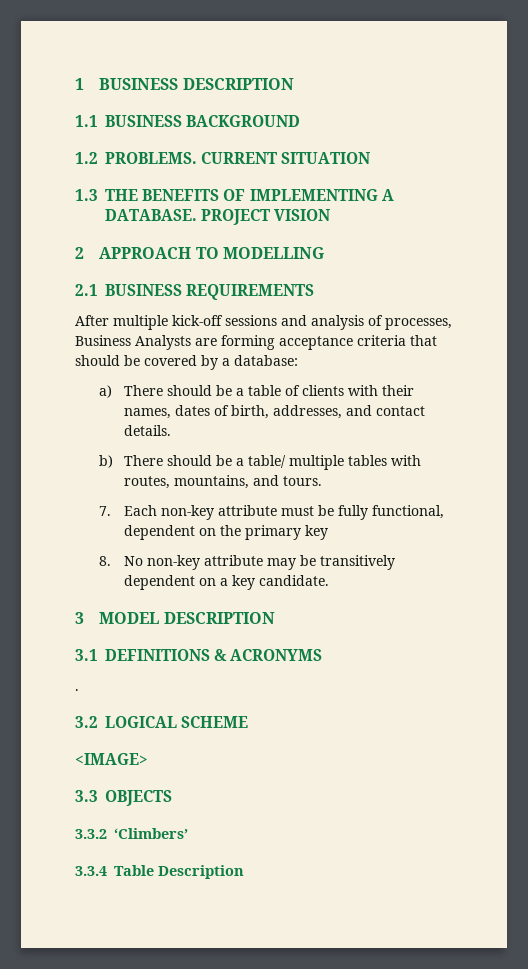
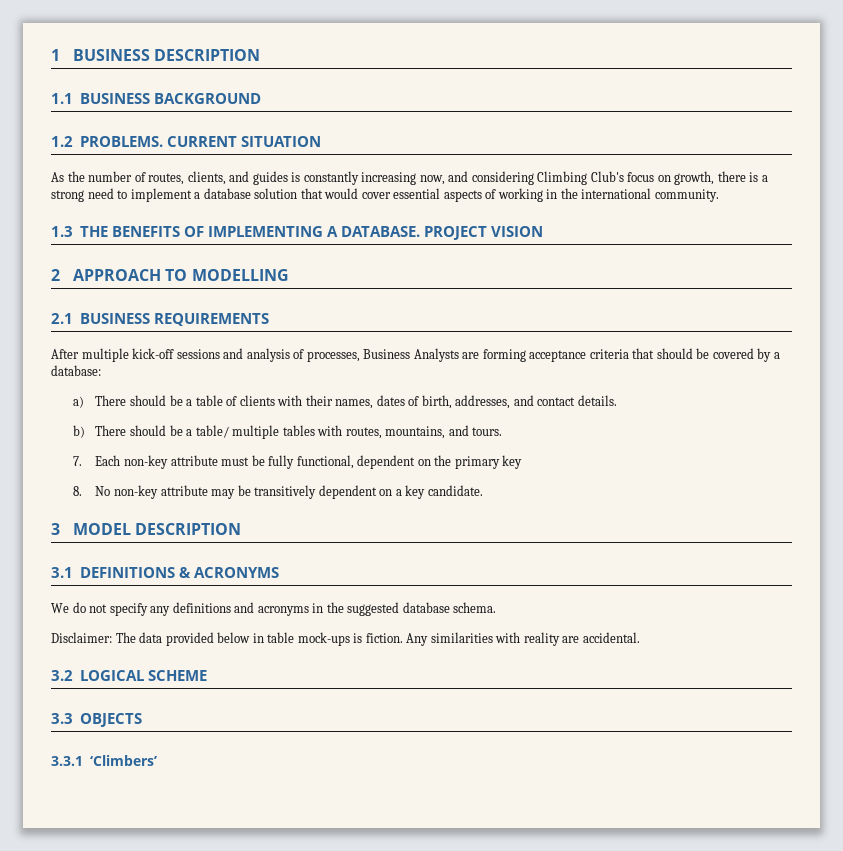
(371, 158) none -> [51,171,768,185] [51,188,719,202] // As the number of routes, clients, and guides is constantly increasing now, and considering Climbing Club's focus on growth, there is a strong need to implement a database solution that would cover essential aspects of working in the international community.
[75,689,79,691] . -> [51,602,497,616] [51,632,640,646] We do not specify any definitions and acronyms in the suggested database schema. // Disclaimer: The data provided below in table mock-ups is fiction. Any similarities with reality are accidental.
[75,753,148,765] // <IMAGE> -> (207, 675) none
[75,829,107,839] 3.3.2 -> [51,756,83,766] 3.3.1
[75,865,244,879] // 3.3.4 Table Description -> (157, 760) none

